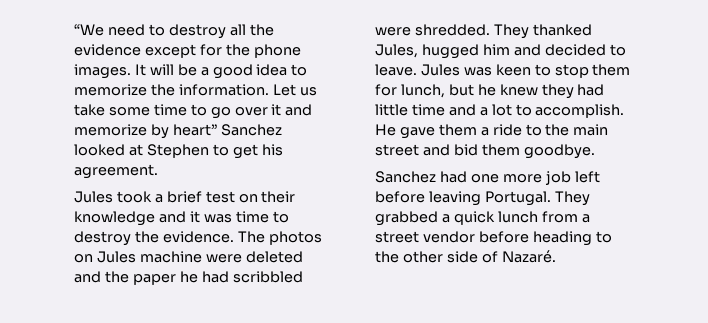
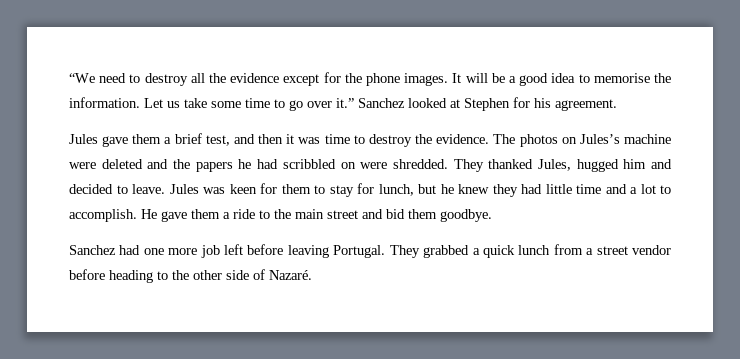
[74,84,147,96] memorize -> [593,73,650,83] memorise
[271,104,313,116] [74,124,217,139] it and memorize by heart” -> [336,98,354,108] it.”
[212,144,258,159] to get -> [513,97,530,108] for
[116,191,296,203] [74,211,186,226] took a brief test on their knowledge and -> [102,133,284,147] gave them a brief test, and then
[96,251,136,263] Jules -> [579,134,620,144] Jules’s
[132,274,176,285] paper -> [195,162,233,172] papers
(303, 277) none -> [340,162,356,169] on
[534,64,631,78] to stop them -> [260,183,354,197] for them to stay

